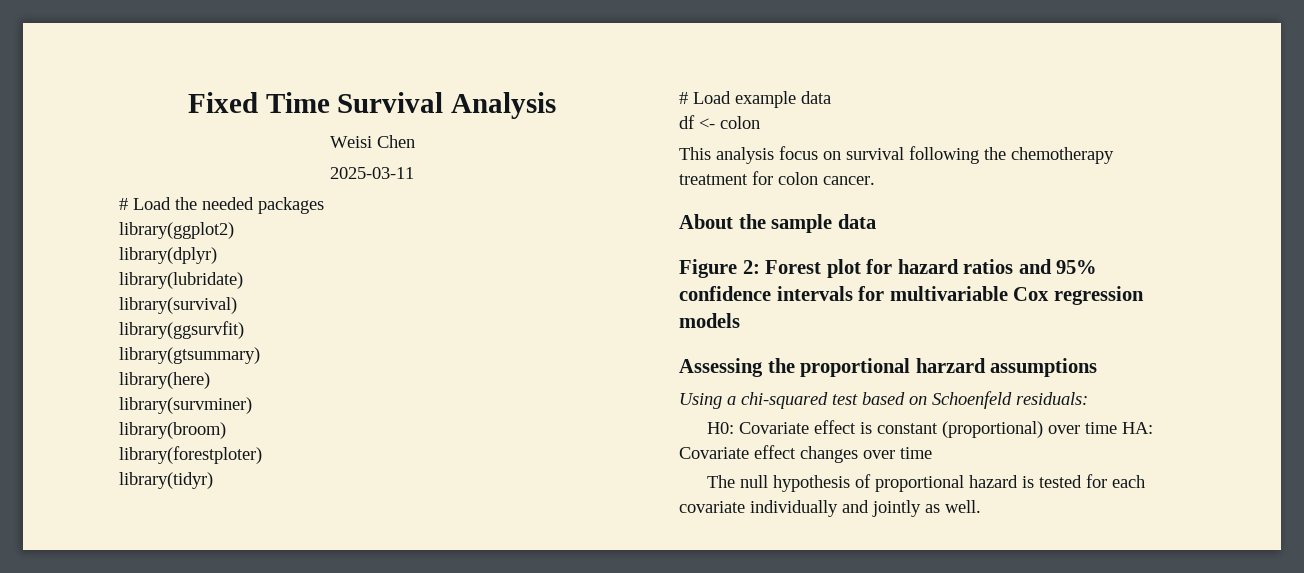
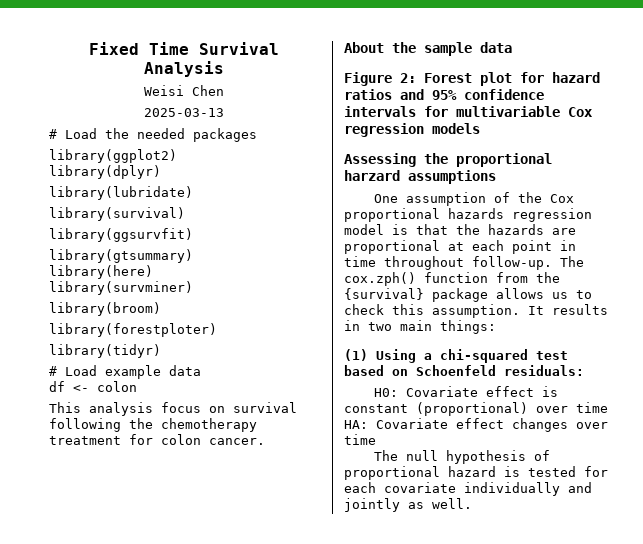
[330,167,414,179] 2025-03-11 -> [144,108,224,117] 2025-03-13
(1098, 367) none -> [373,192,574,206] [344,208,592,222] [344,224,576,235] [344,240,576,254] [344,256,584,270] [344,272,560,286] [344,288,592,302] [344,304,608,318] [344,320,496,334] [344,349,368,361] One assumption of the Cox proportional hazards regression model is that the hazards are proportional at each point in time throughout follow-up. The cox.zph() function from the {survival} package allows us to check this assumption. It results in two main things: // (1)

